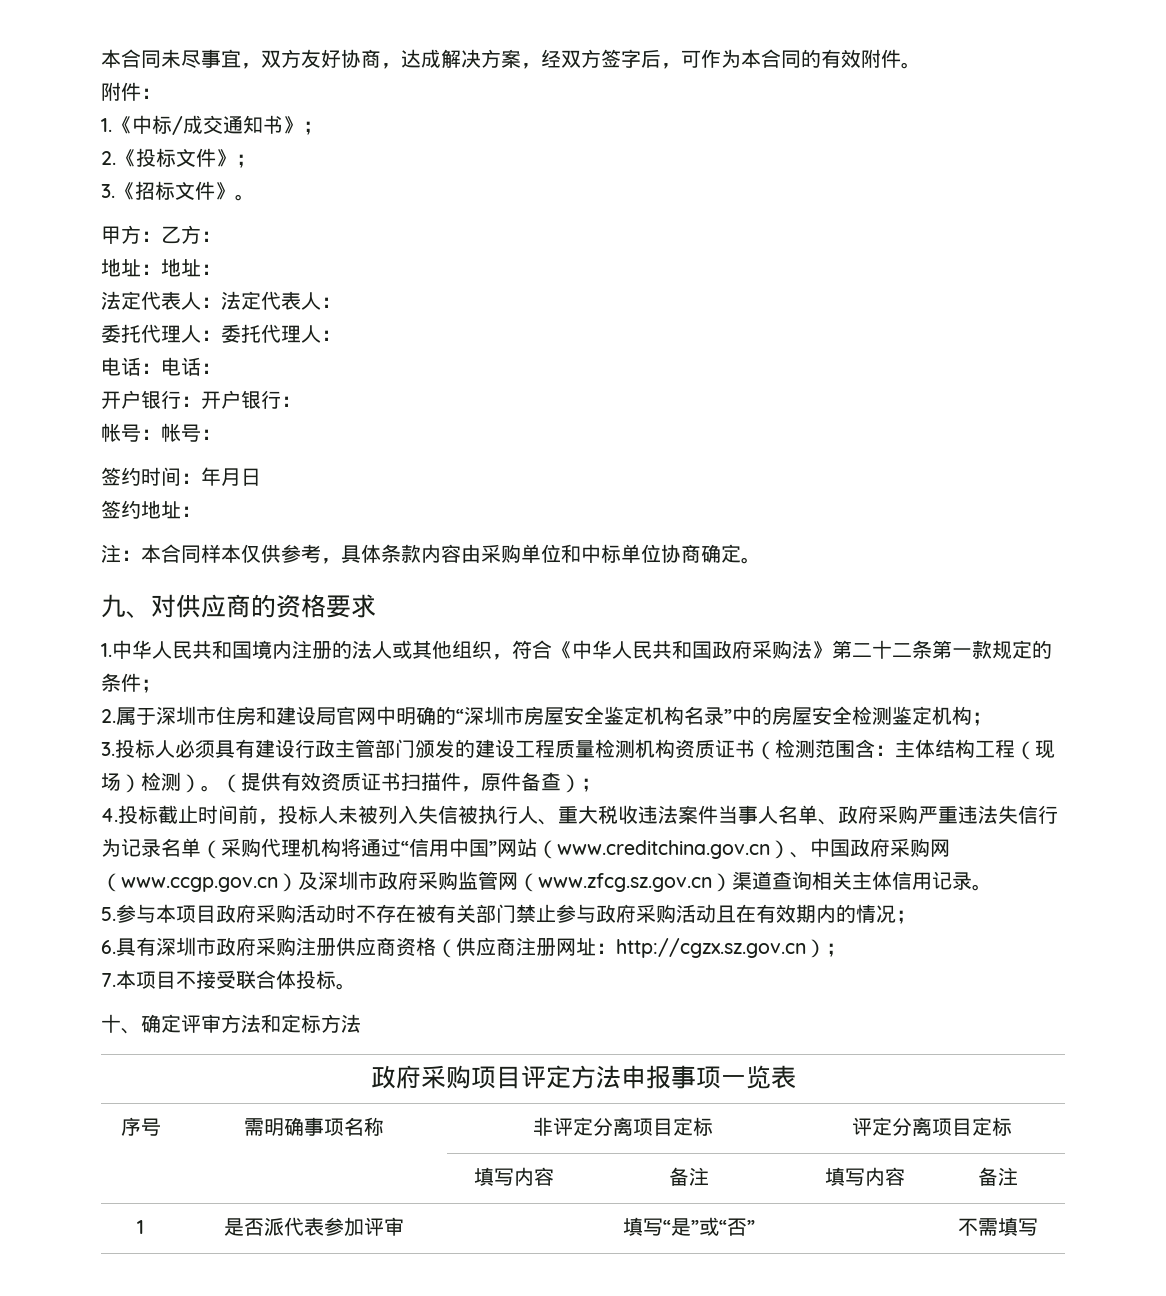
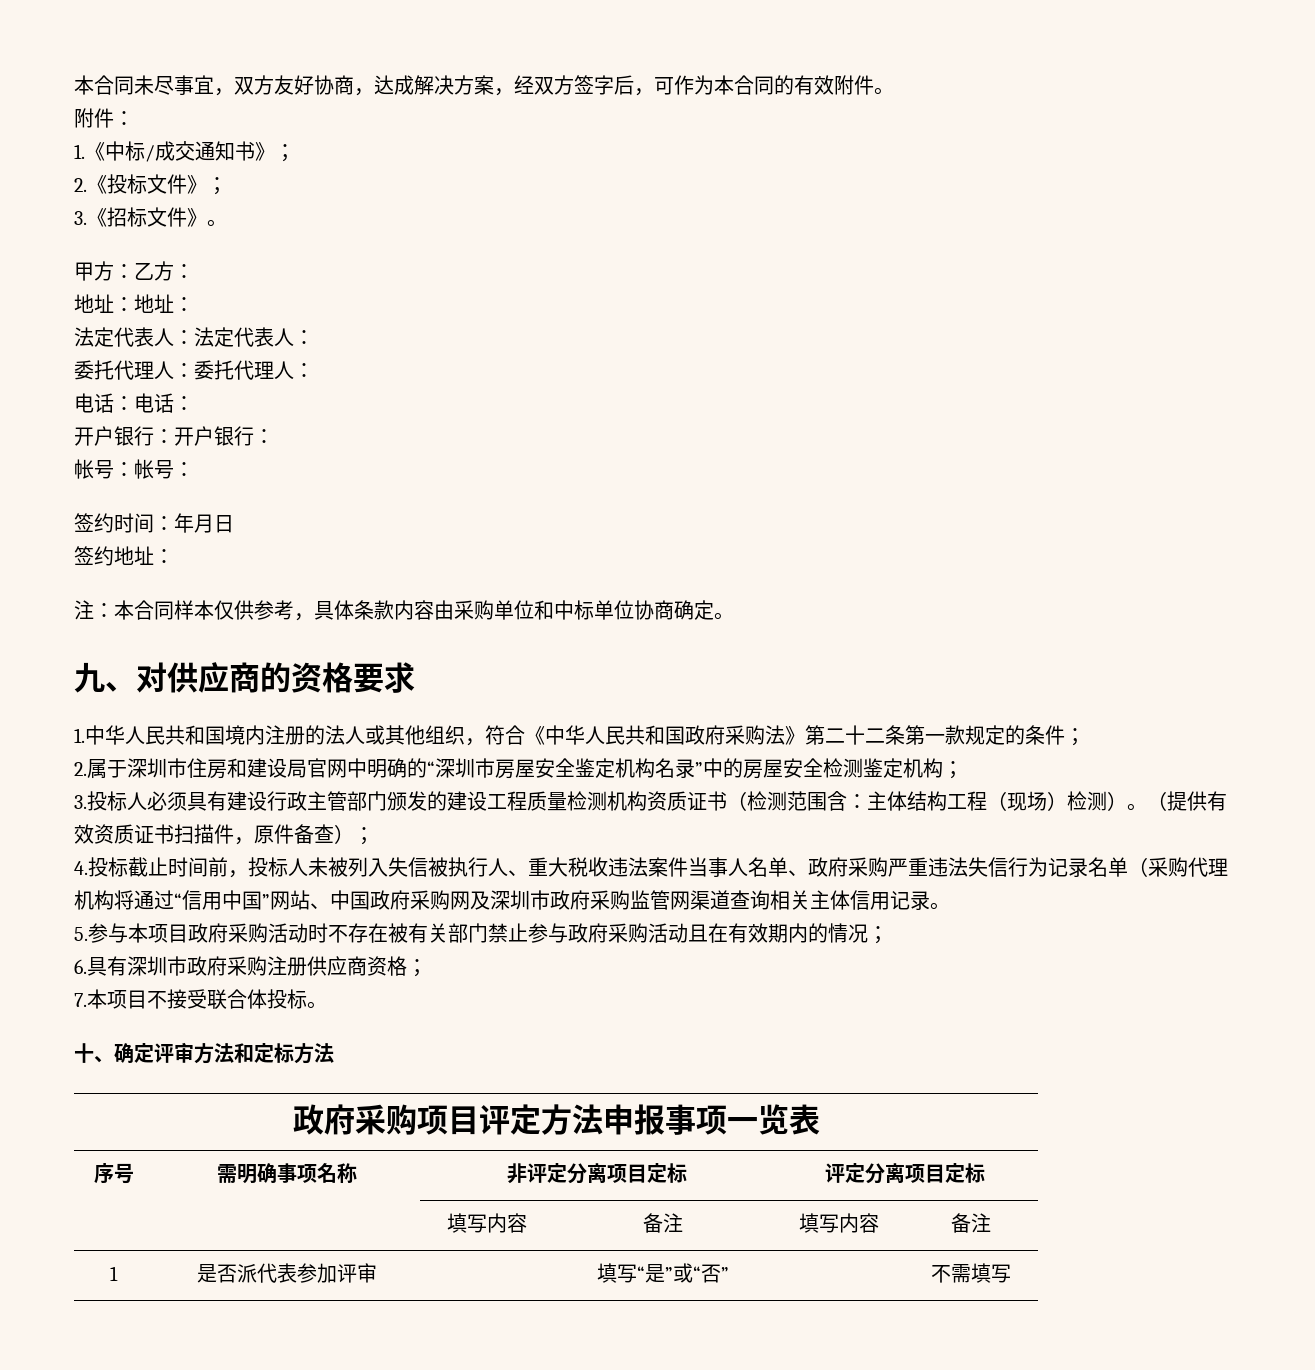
[537,840,790,859] （www.creditchina.gov.cn） -> (310, 900) none
[101,873,298,892] （www.ccgp.gov.cn） -> (470, 900) none
[518,873,732,892] （www.zfcg.sz.gov.cn） -> (690, 900) none
[436,937,826,958] （供应商注册网址：http://cgzx.sz.gov.cn） -> (407, 966) none

